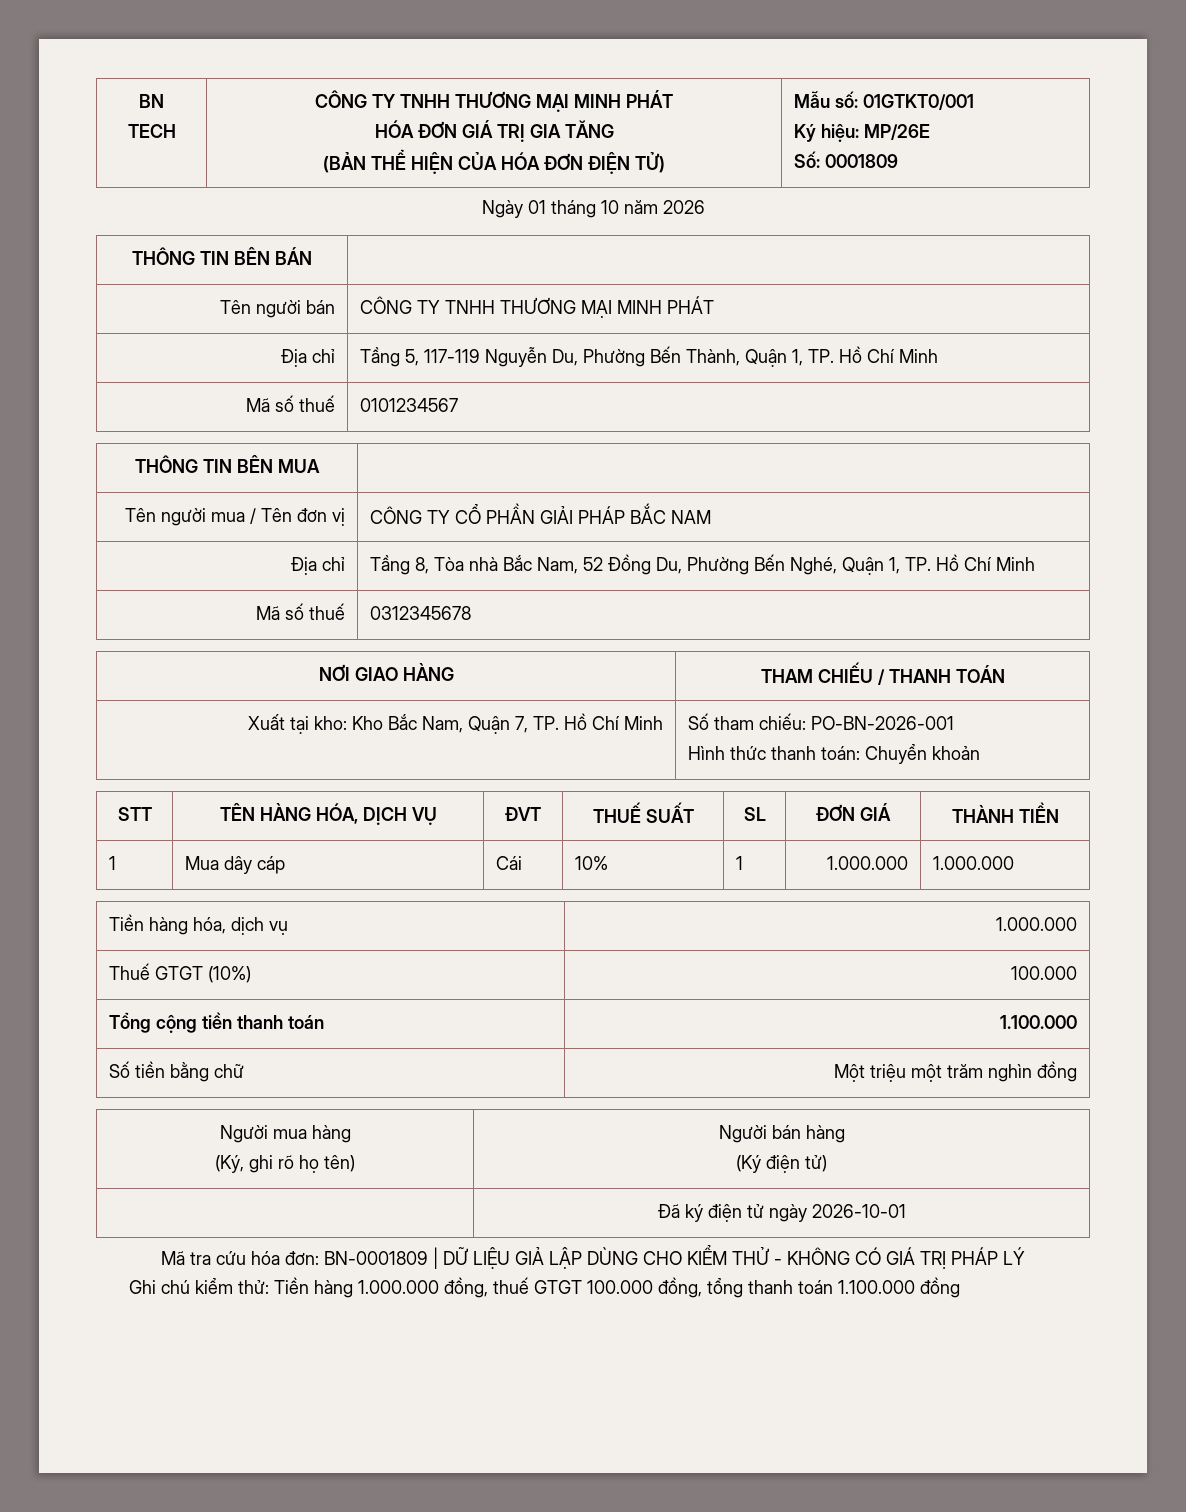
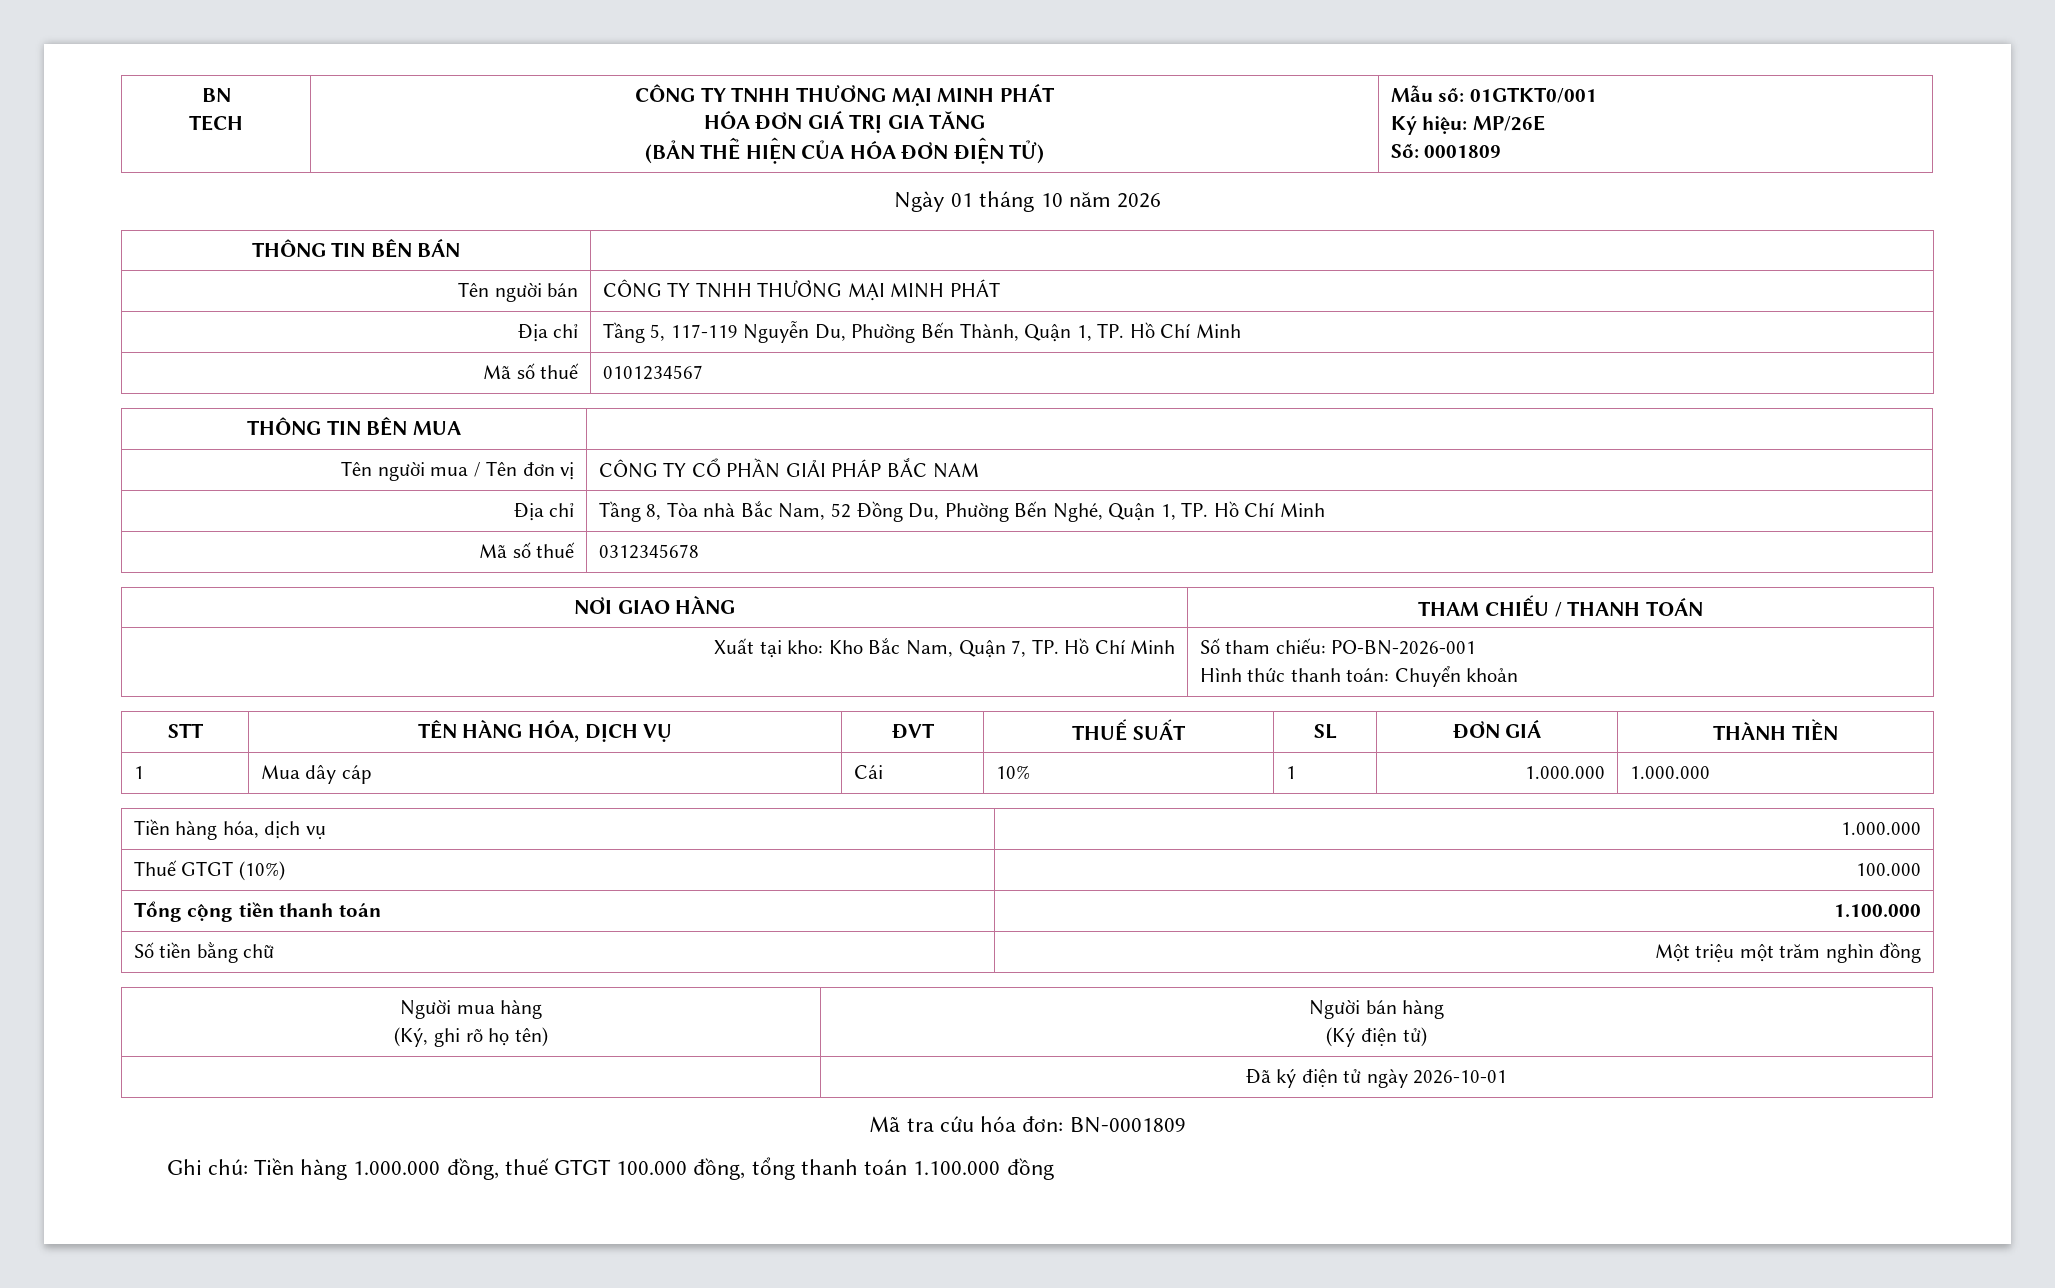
[433,1245,1025,1269] [128,1278,269,1294] | DỮ LIỆU GIẢ LẬP DÙNG CHO KIỂM THỬ - KHÔNG CÓ GIÁ TRỊ PHÁP LÝ // Ghi chú kiểm thử: -> [166,1159,248,1175] // Ghi chú:

